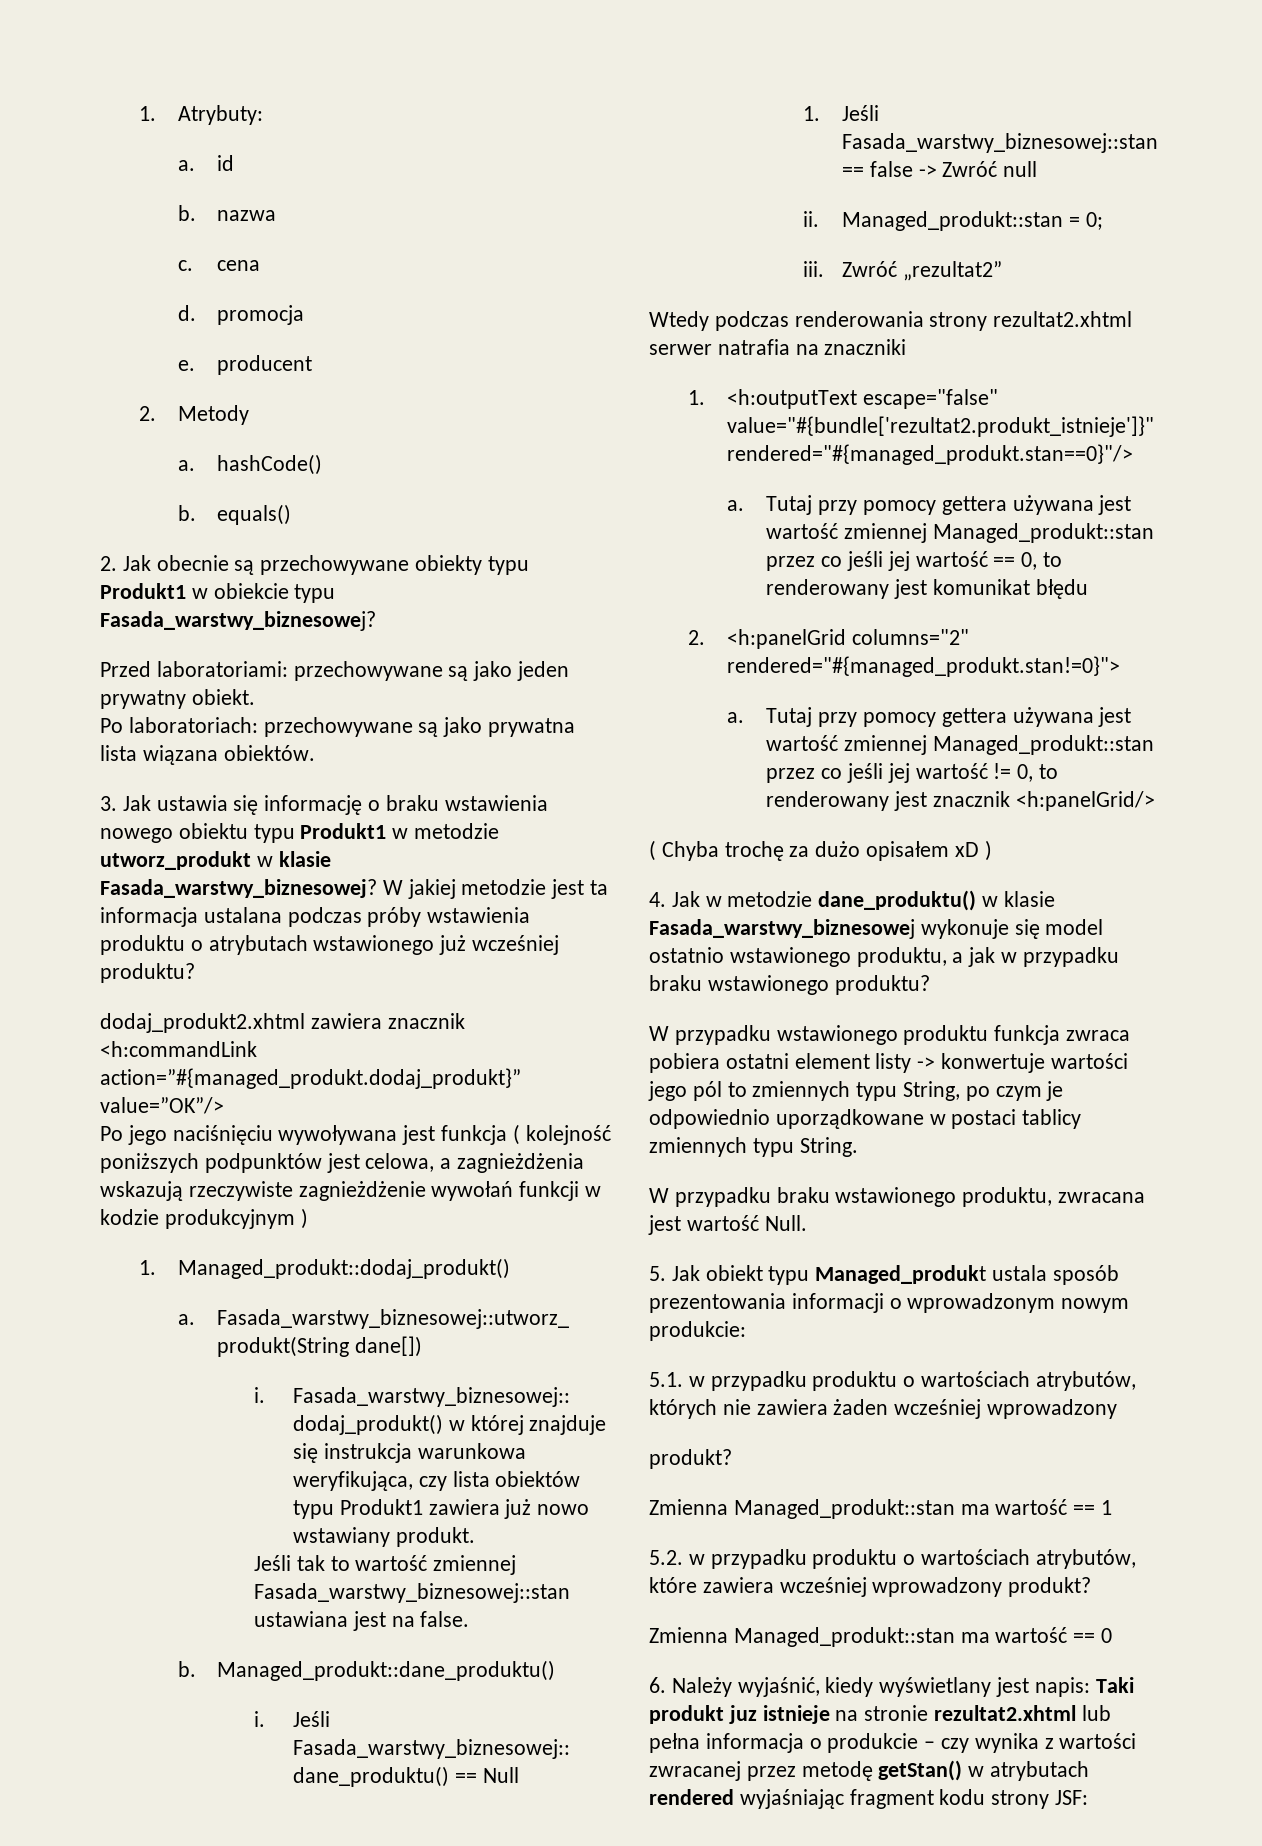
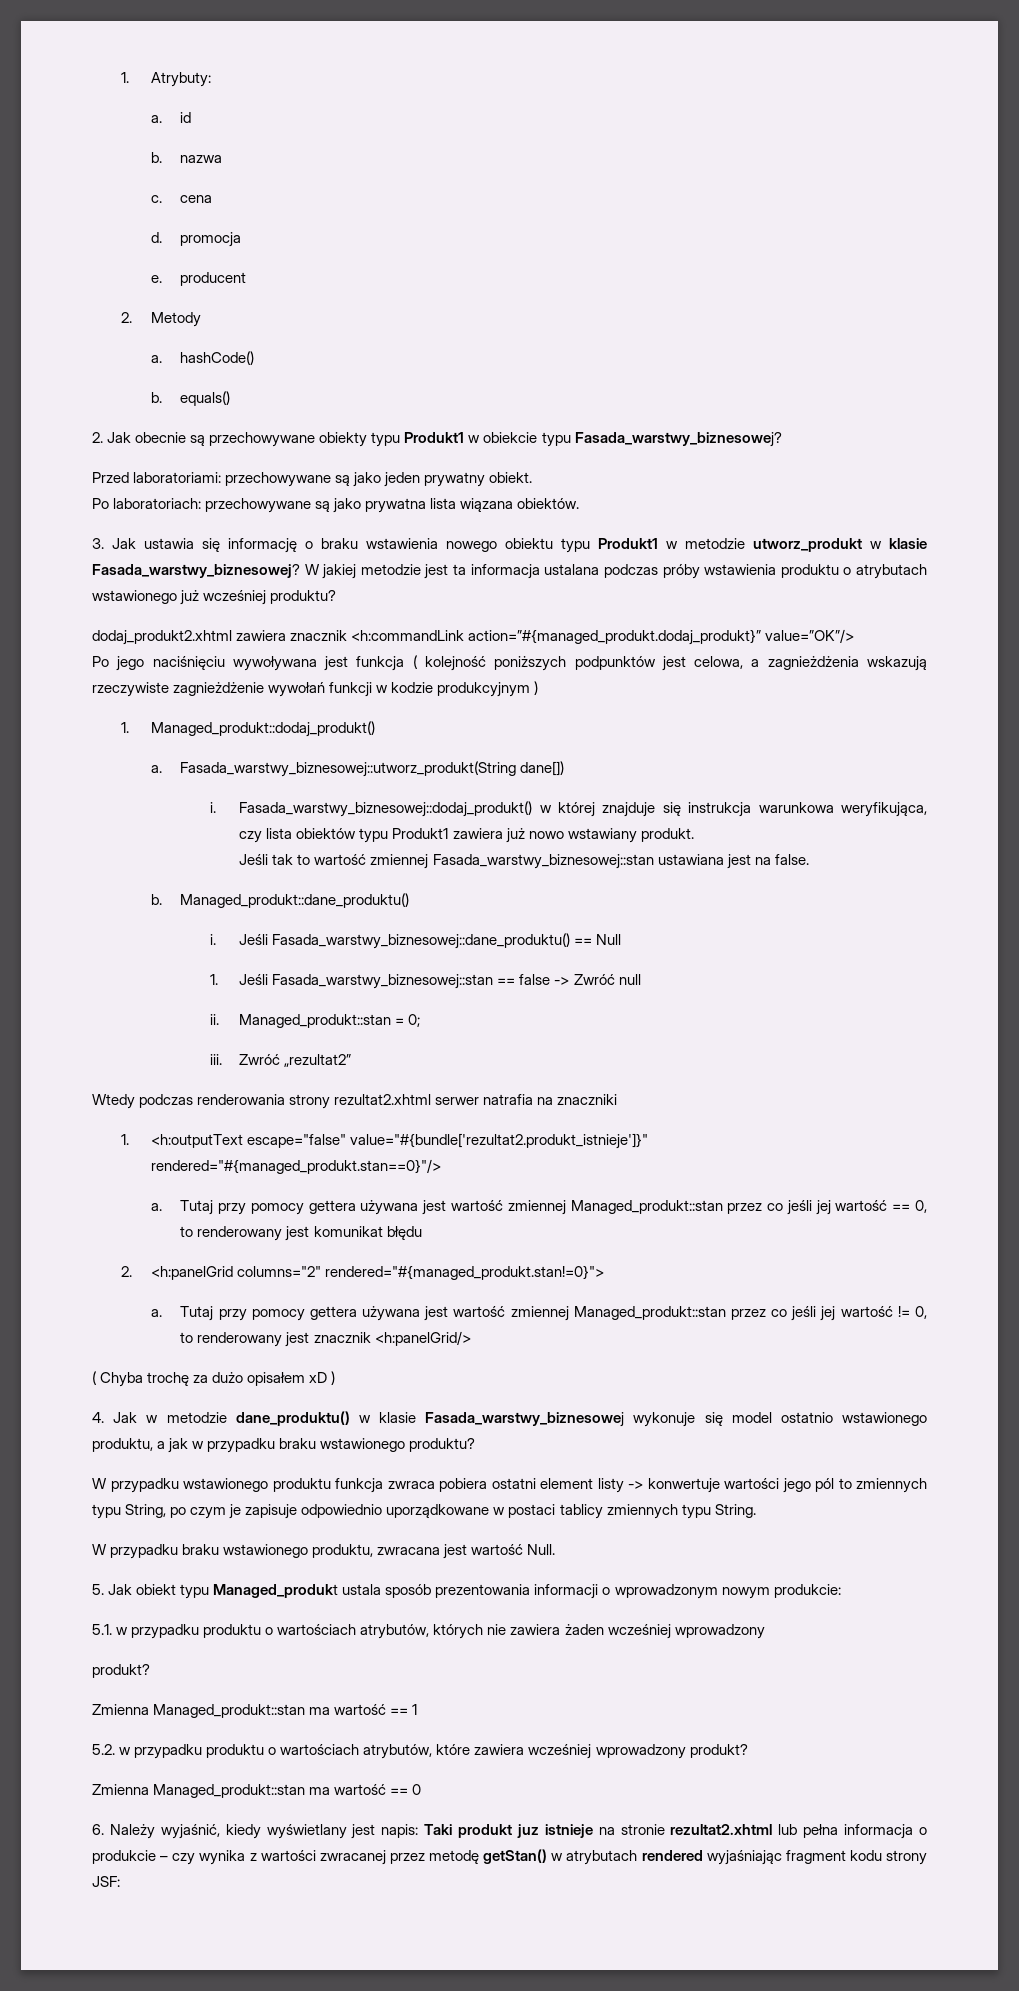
(1064, 1091) none -> [245,1504,298,1519] zapisuje

